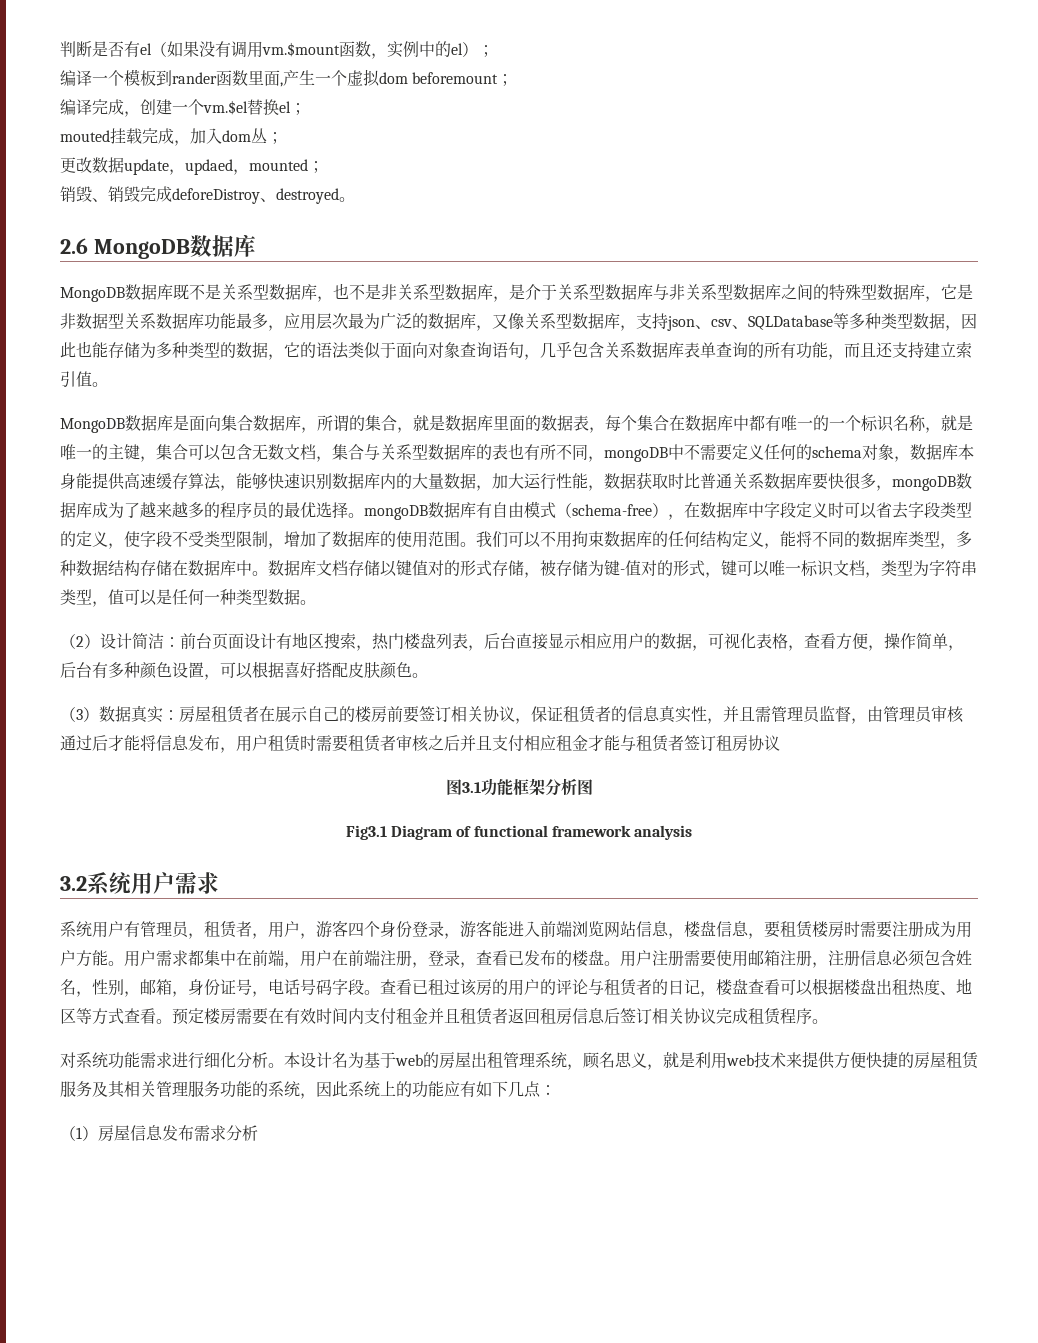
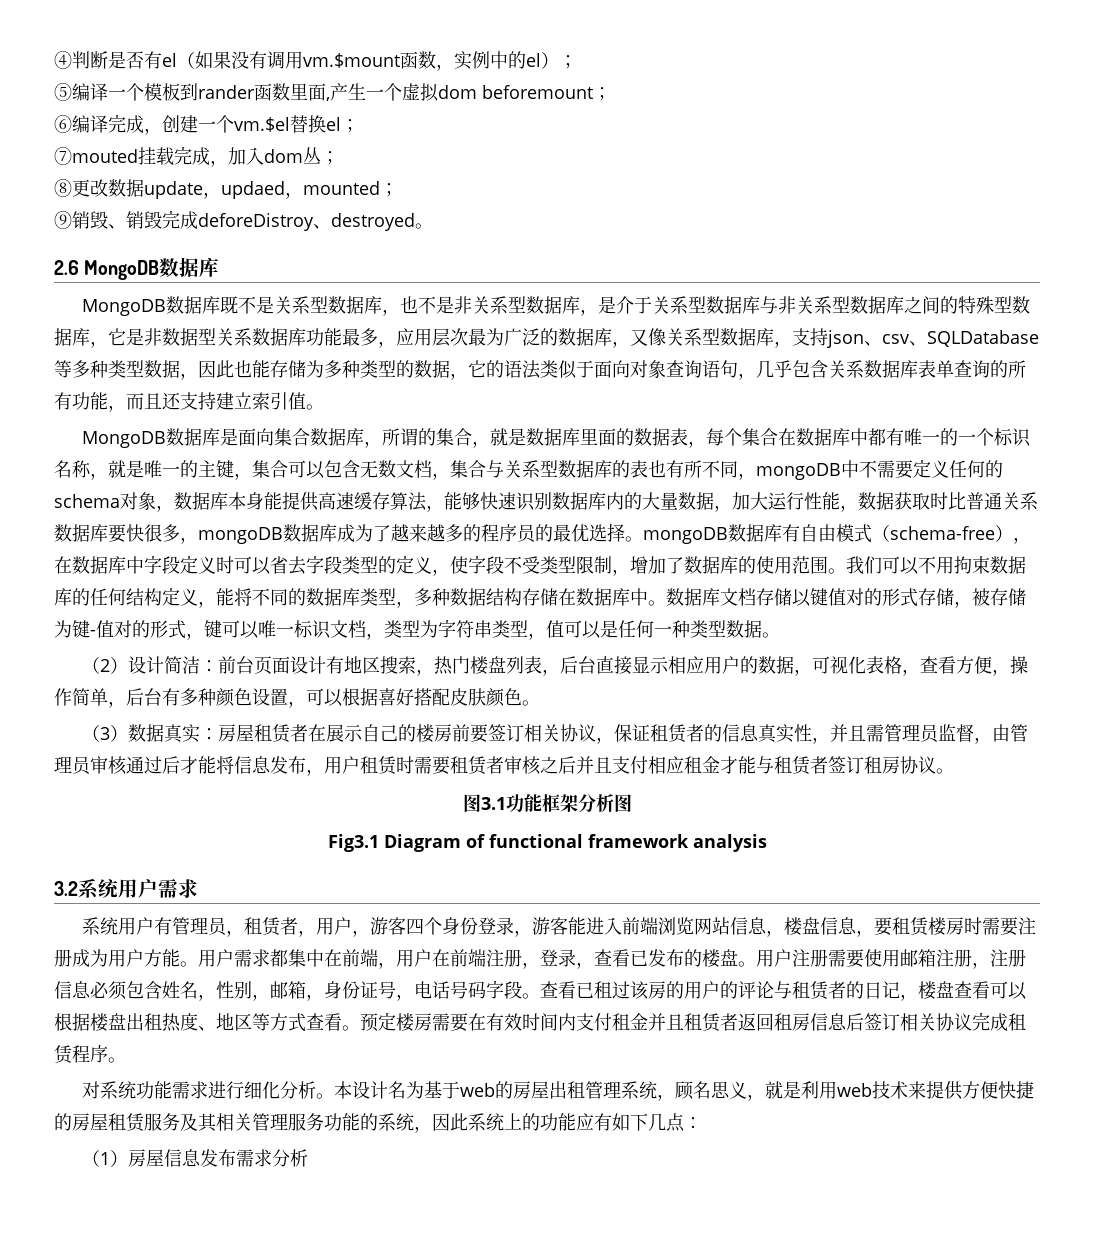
(60, 49) none -> [54,51,72,69] ④
(494, 51) none -> [54,83,72,101] ⑤
(514, 80) none -> [54,115,72,133] ⑥
[60,130,110,142] mouted -> [54,147,138,165] ⑦mouted
(283, 138) none -> [54,179,72,197] ⑧
(324, 167) none -> [54,211,72,229] ⑨
(780, 743) none -> [936,768,954,774] 。

